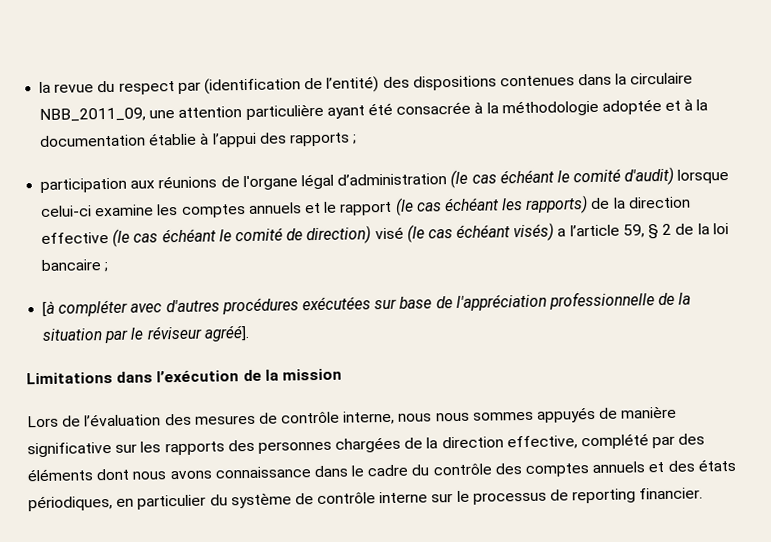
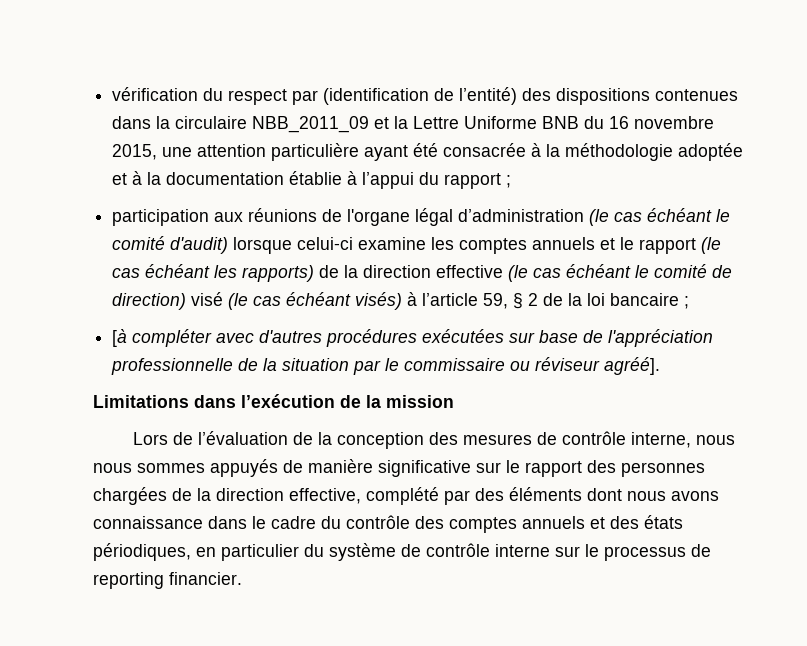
[39,81,95,93] la revue -> [112,87,199,101] vérification
[39,107,147,122] NBB_2011_09, -> [252,116,715,133] [112,144,158,160] NBB_2011_09 et la Lettre Uniforme BNB du 16 novembre 2015,
[258,132,350,147] des rapports -> [419,172,502,189] du rapport
[557,228,567,237] a -> [407,292,418,306] à
(144, 333) none -> [404,358,531,371] commissaire ou
(162, 420) none -> [293,432,425,449] de la conception
[140,441,225,456] les rapports -> [506,460,582,477] le rapport

